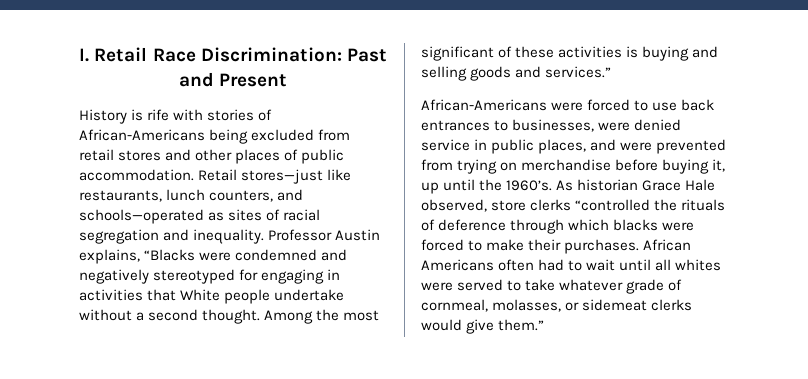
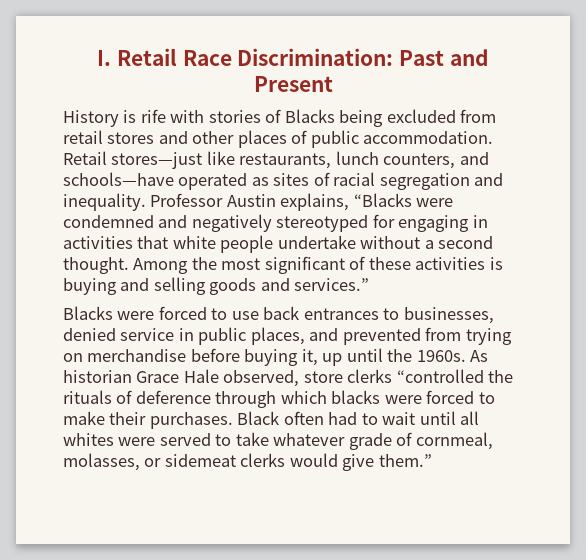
[79,129,205,141] African-Americans -> [284,109,335,123] Blacks
[79,209,204,224] schools—operated -> [63,172,248,190] schools—have operated
[180,289,221,301] White -> [172,236,216,249] white
[421,99,547,111] African-Americans -> [63,306,113,320] Blacks
[598,122,631,131] were -> (494, 315) none
[620,142,653,151] were -> (339, 334) none
[506,180,553,191] 1960’s. -> [416,350,466,362] 1960s.
[643,239,692,251] [421,259,494,271] African Americans -> [237,411,280,425] Black

